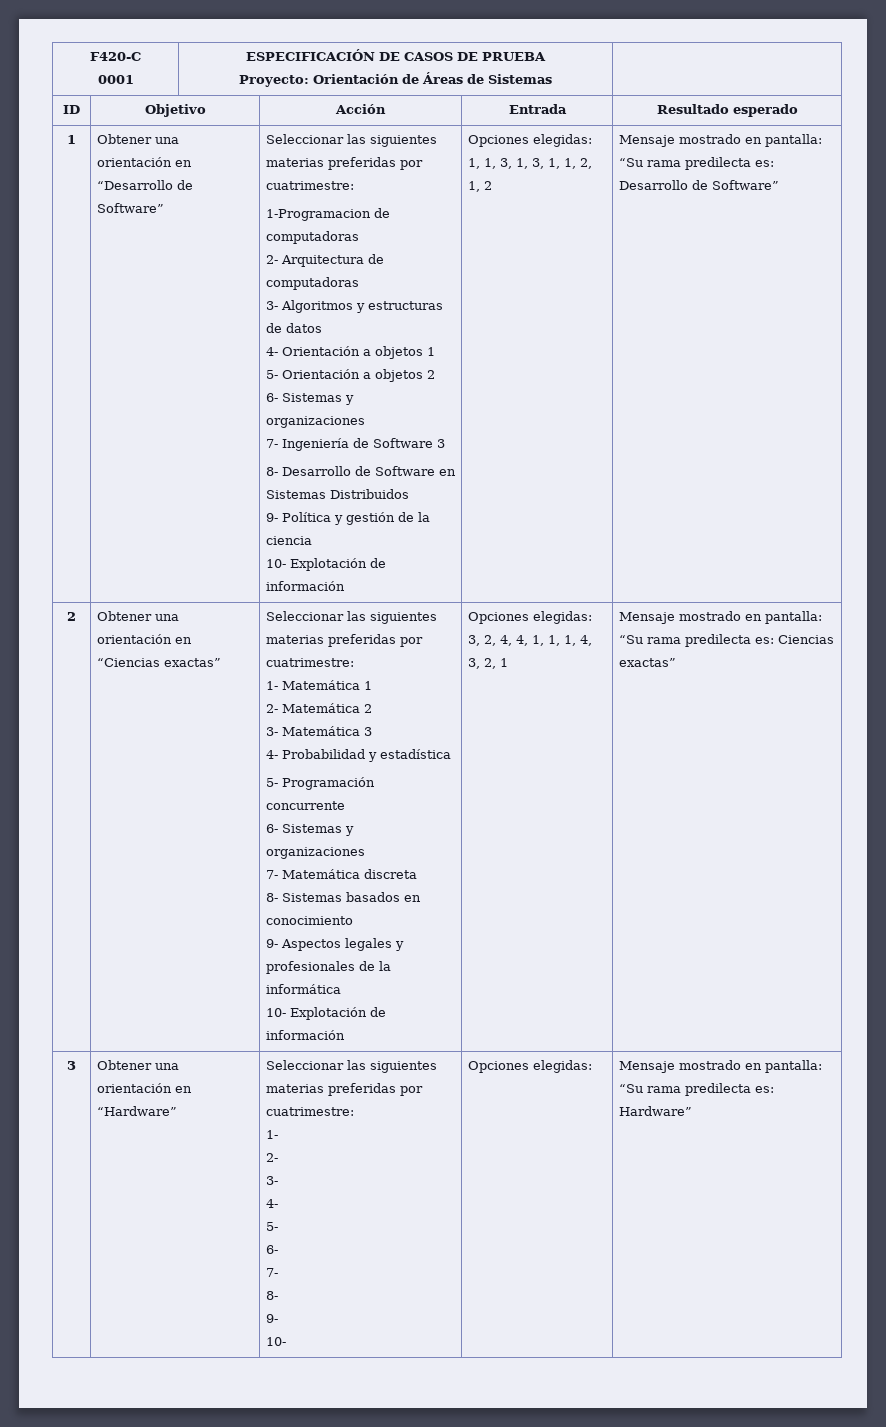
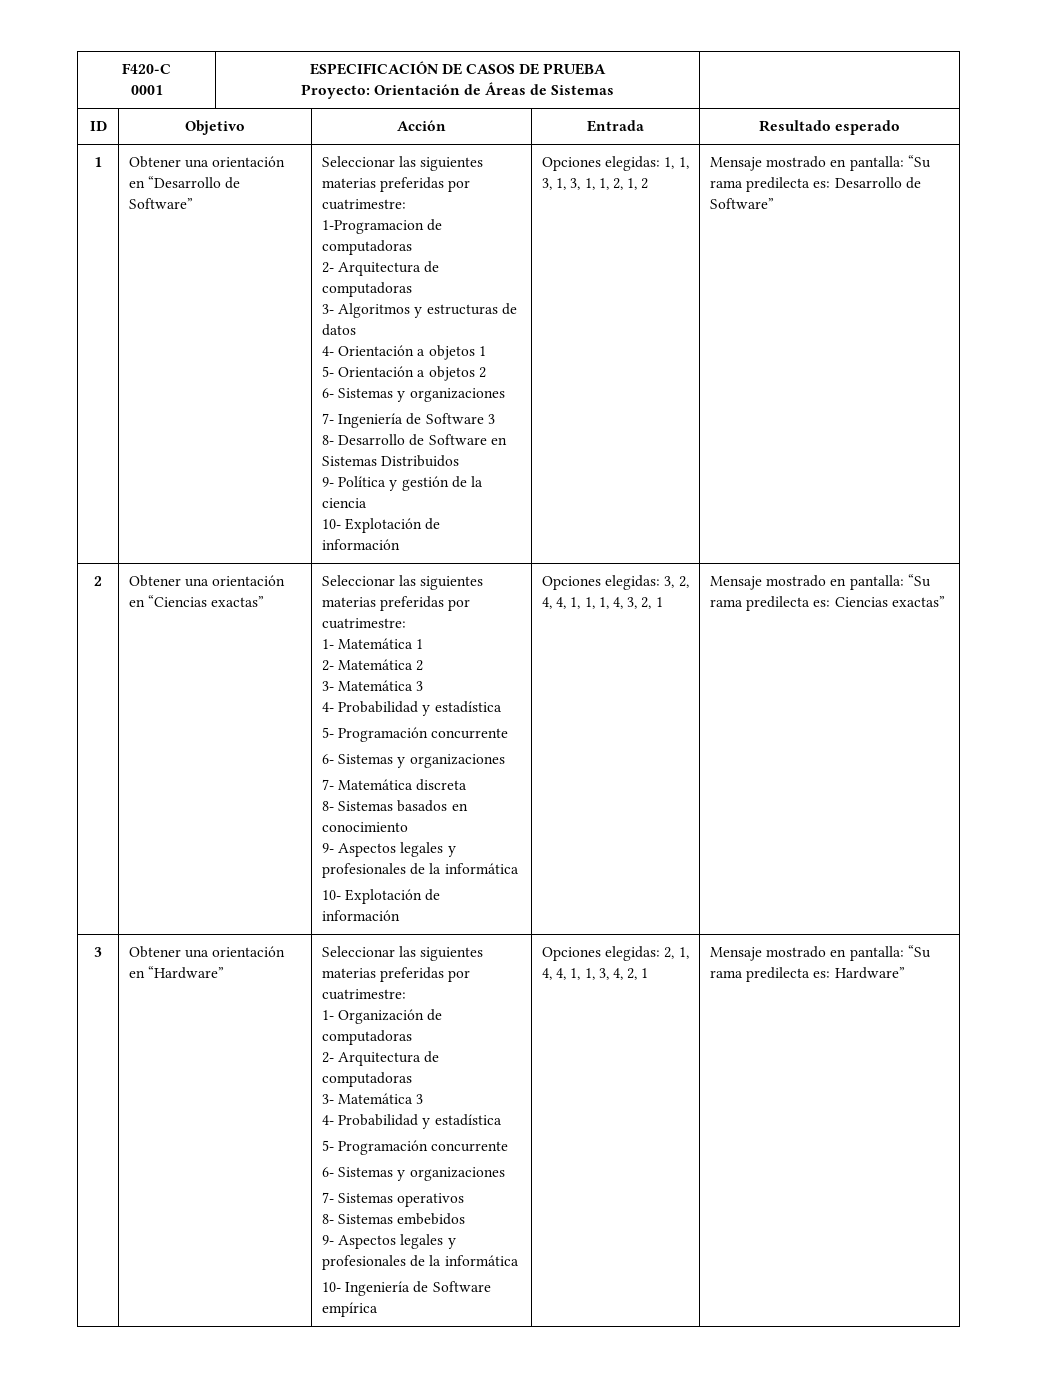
[265,1153,278,1162] [265,1176,278,1185] [265,1199,278,1208] [265,1222,278,1231] [265,1245,278,1254] [265,1268,278,1277] [265,1291,278,1300] [265,1314,278,1323] [265,1337,286,1346] [467,1060,592,1073] // 2- // 3- // 4- // 5- // 6- // 7- // 8- // 9- // 10- | Opciones elegidas: -> [338,1009,443,1024] [322,1030,413,1045] [322,1051,440,1066] [322,1072,413,1087] [322,1093,424,1104] [322,1114,502,1129] [322,1140,509,1155] [322,1167,505,1181] [322,1192,465,1207] [322,1213,466,1225] [322,1234,456,1249] [322,1255,519,1270] [322,1281,491,1296] [322,1302,379,1317] [542,946,689,961] [542,968,649,980] Organización de computadoras // 2- Arquitectura de computadoras // 3- Matemática 3 // 4- Probabilidad y estadística // 5- Programación concurrente // 6- Sistemas y organizaciones // 7- Sistemas operativos // 8- Sistemas embebidos // 9- Aspectos legales y profesionales de la informática // 10- Ingeniería de Software empírica | Opciones elegidas: 2, 1, 4, 4, 1, 1, 3, 4, 2, 1

